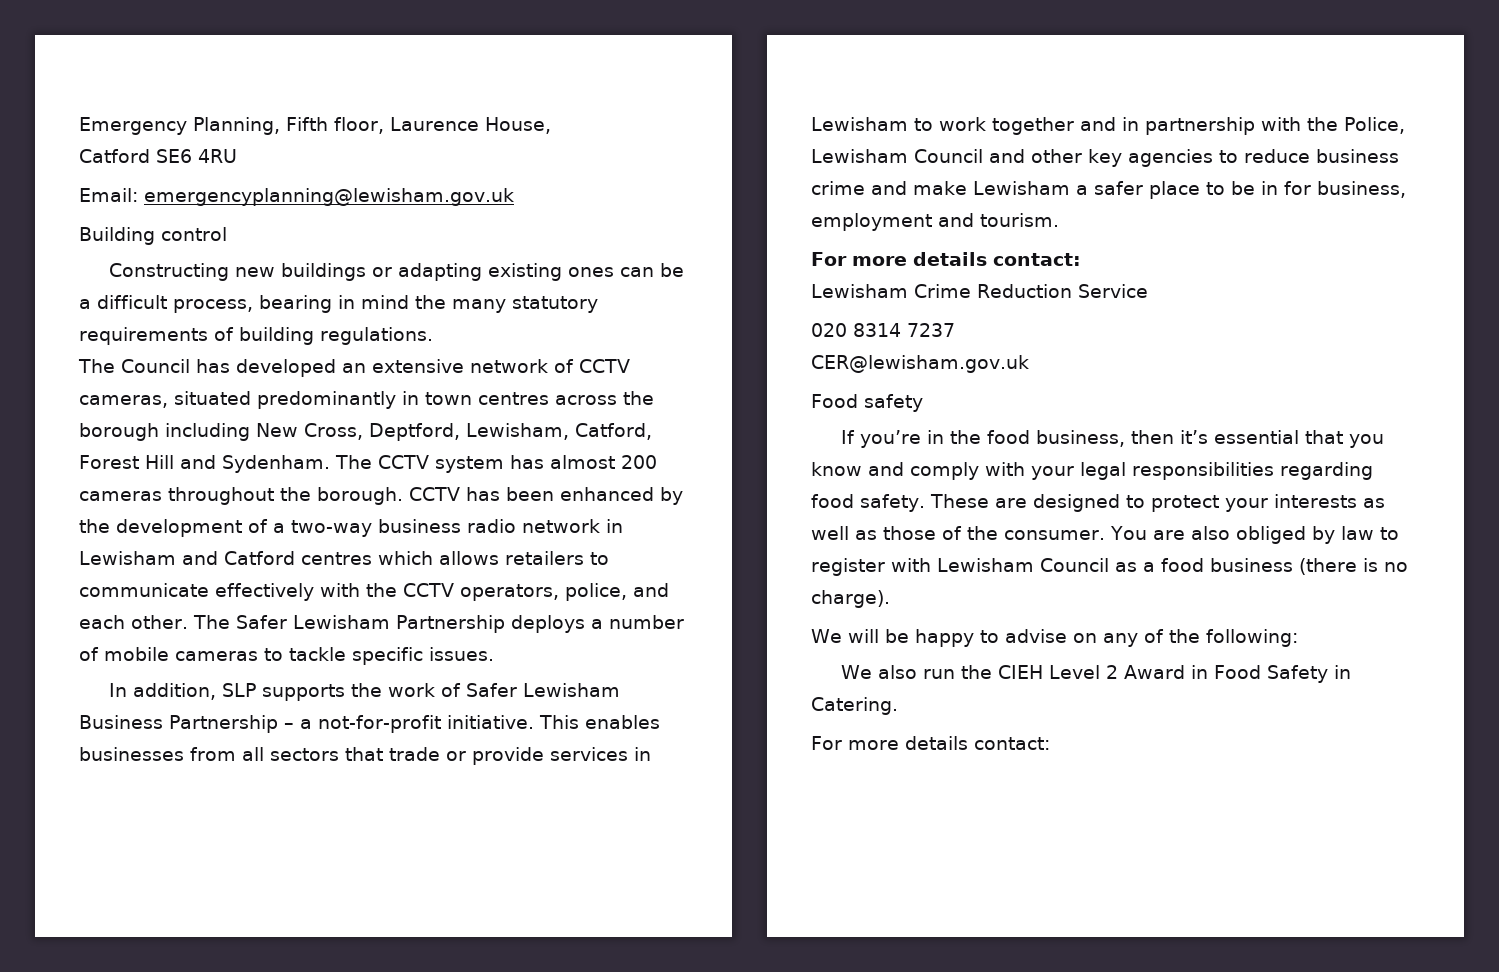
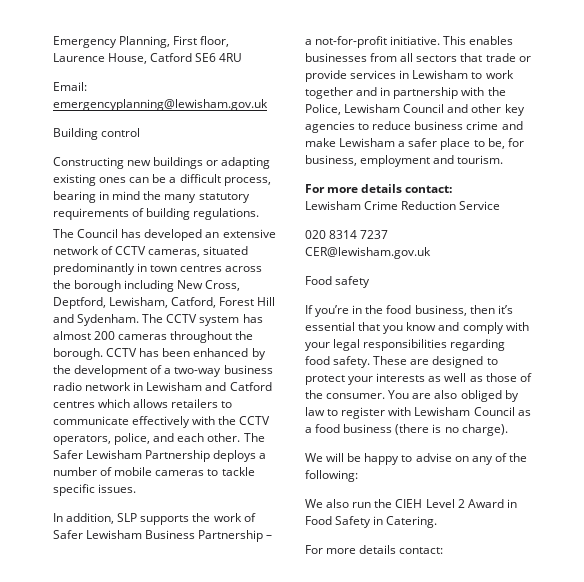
[286,117,328,131] Fifth -> [173,36,198,45] First
(551, 125) // -> (148, 58) none
[1230,181,1278,195] be in -> [487,138,505,149] be,

